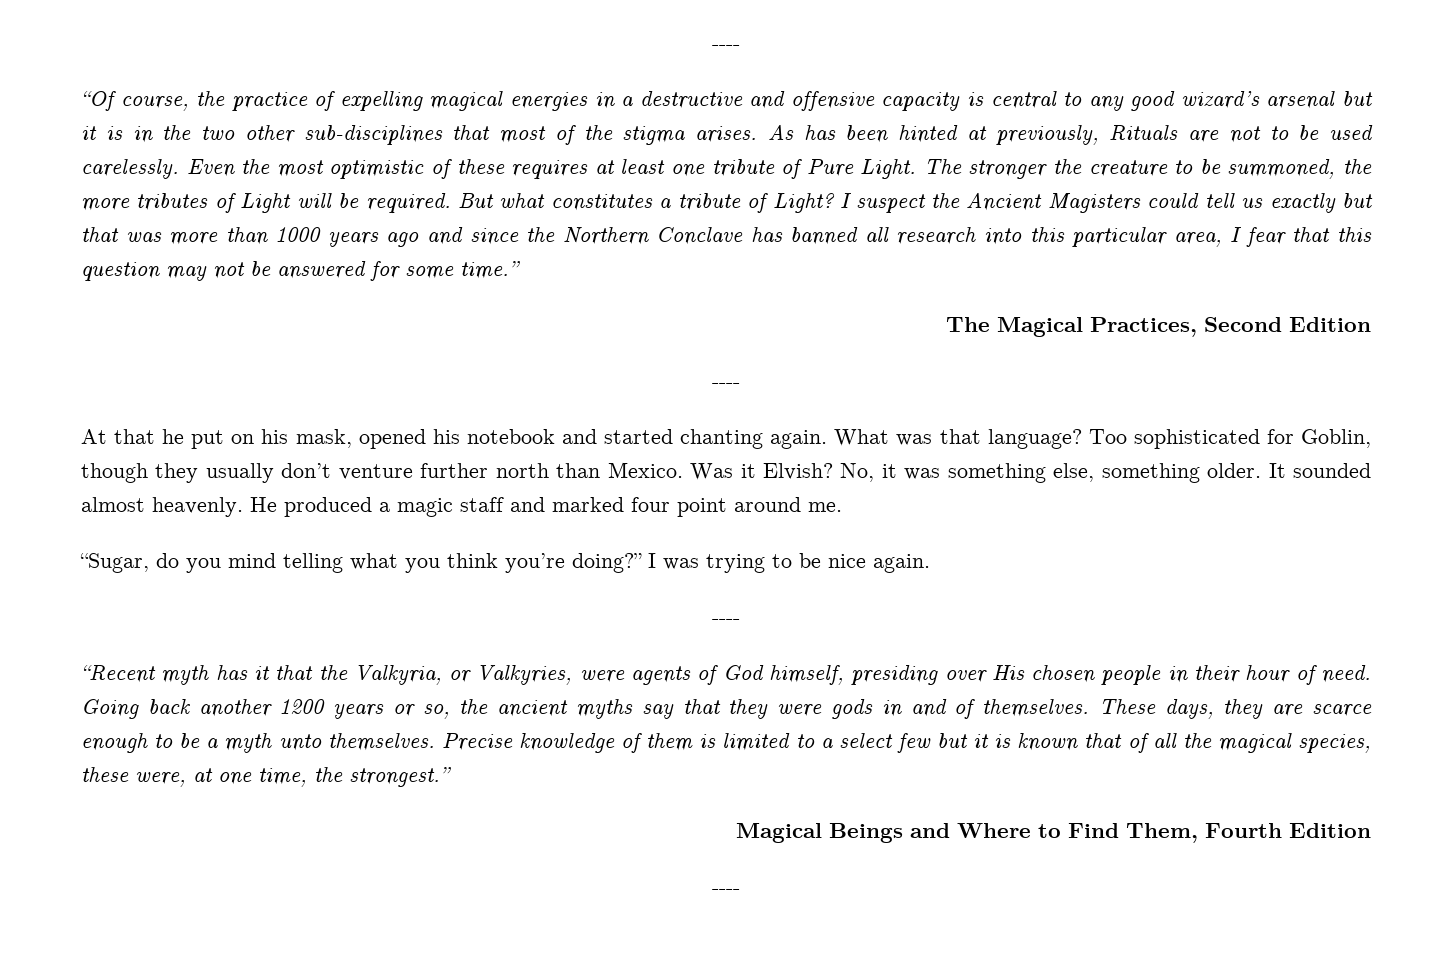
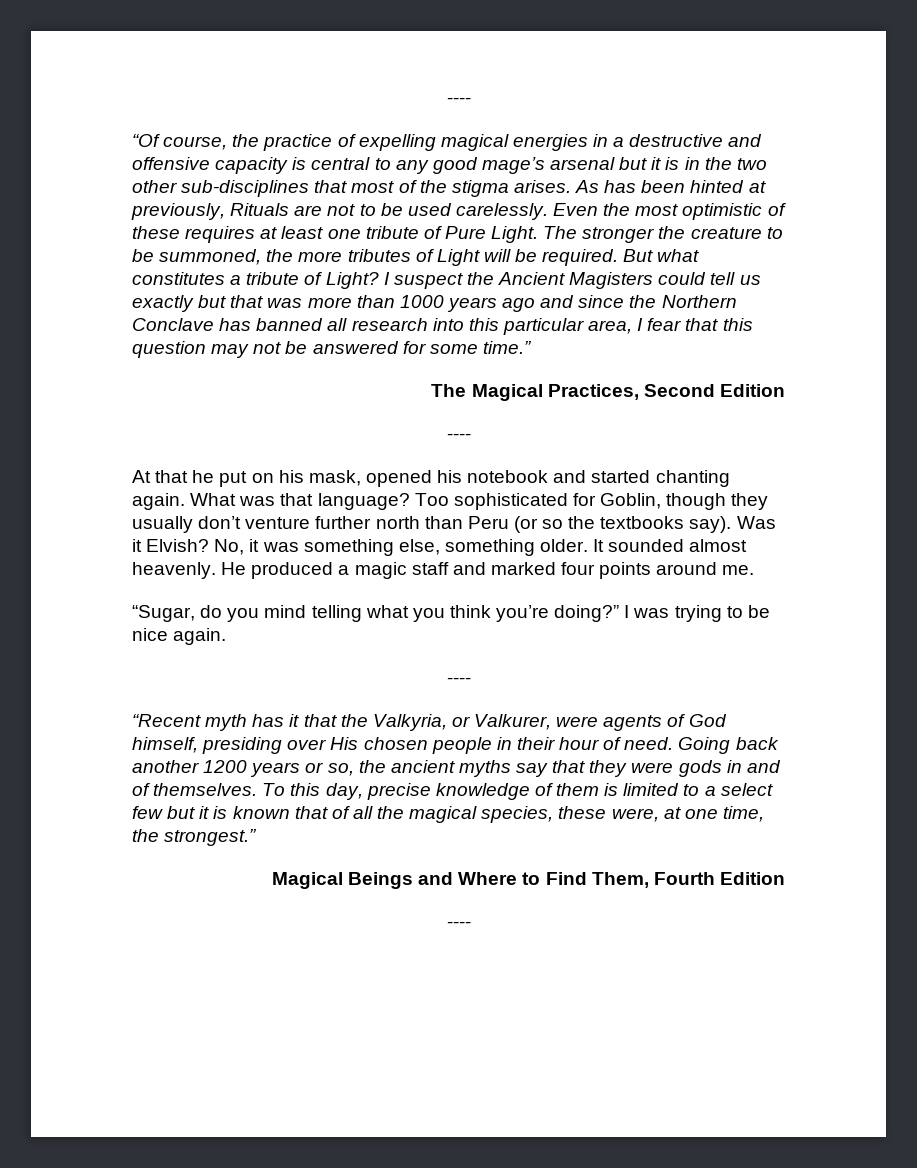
[1180,91,1260,109] wizard’s -> [481,157,545,174] mage’s
[607,462,683,478] Mexico. -> [467,516,732,533] Peru (or so the textbooks say).
[677,498,727,517] point -> [599,562,652,579] points
[476,665,573,685] Valkyries, -> [474,714,552,730] Valkurer,
[1098,699,1372,719] [81,733,513,753] These days, they are scarce enough to be a myth unto themselves. Precise -> [262,783,431,800] To this day, precise

